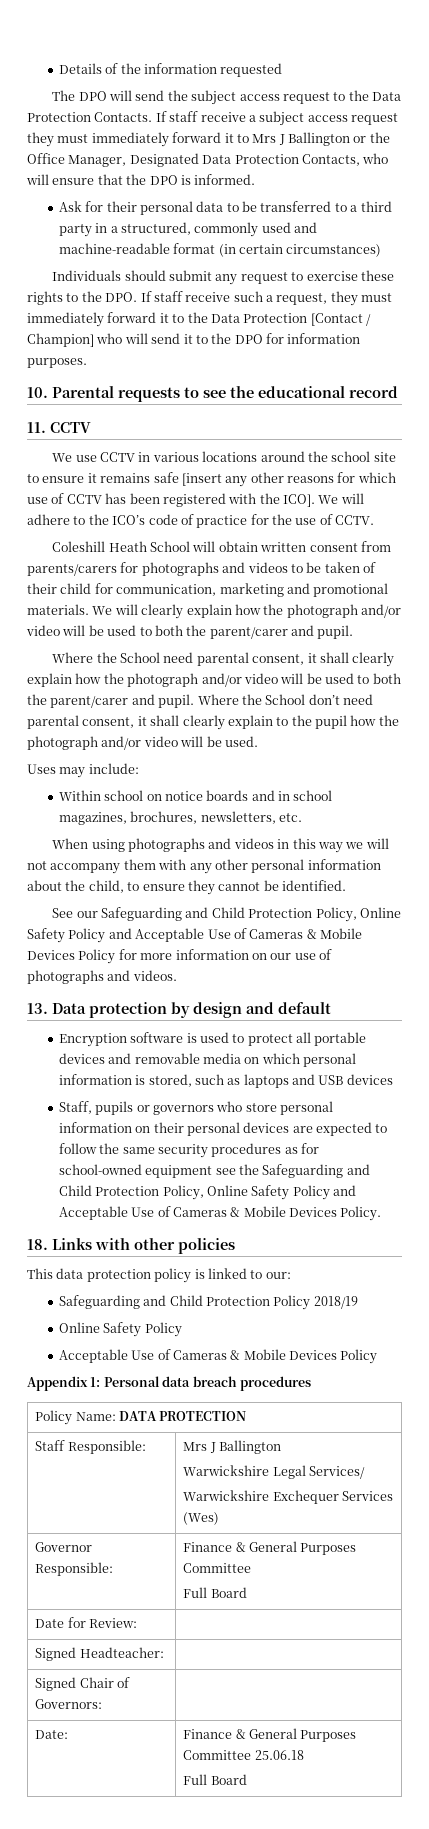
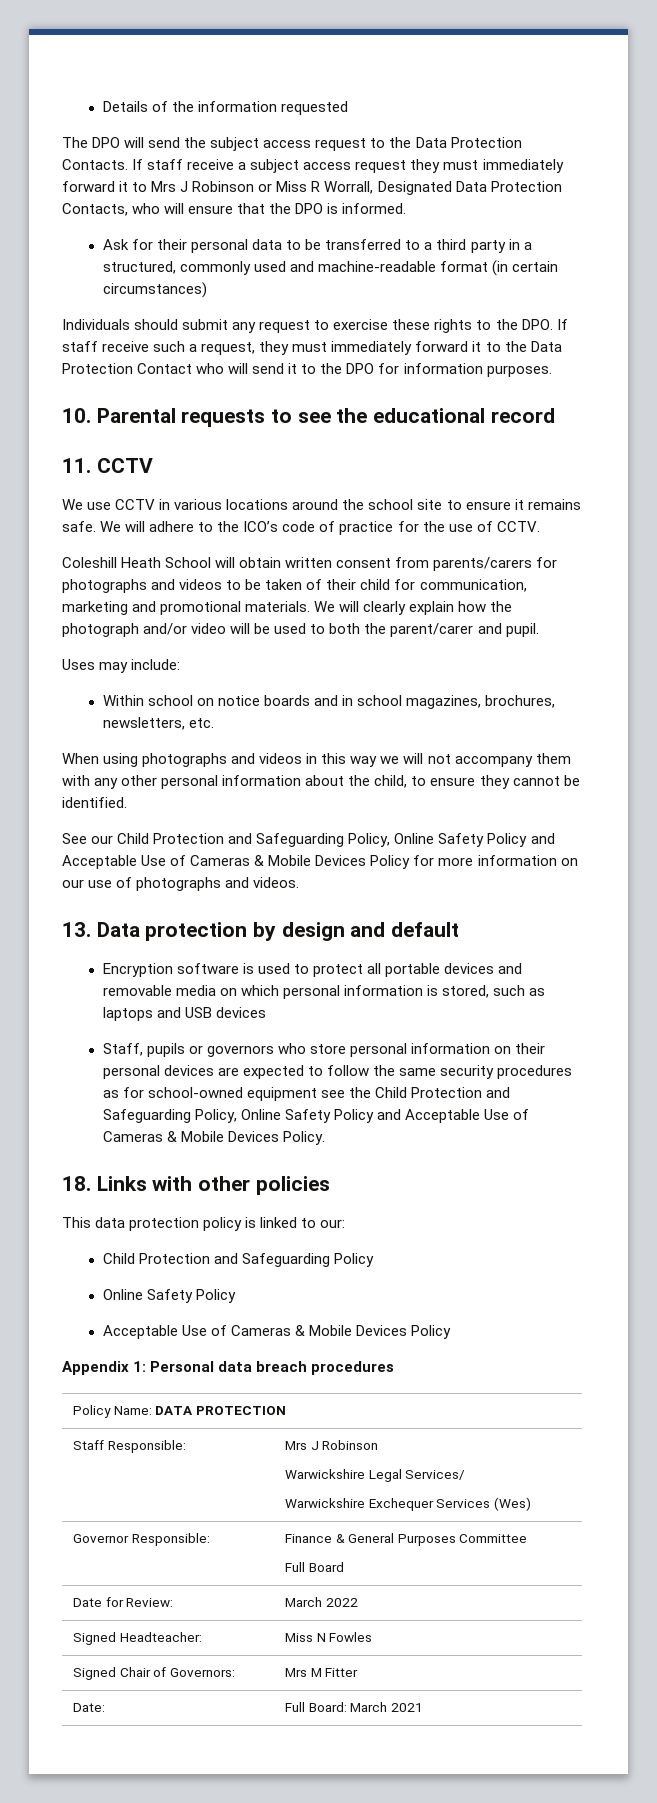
[288,132,390,146] [27,153,127,167] Ballington or the Office Manager, -> [192,181,374,194] Robinson or Miss R Worrall,
[310,313,371,326] [27,333,94,347] [Contact / Champion] -> [137,363,193,374] Contact
[153,472,396,487] [27,493,315,507] safe [insert any other reasons for which use of CCTV has been registered with the ICO]. -> [62,521,96,532] safe.
[52,652,395,667] [27,673,401,687] [27,694,373,708] [27,715,399,730] [27,736,258,750] // Where the School need parental consent, it shall clearly explain how the photograph and/or video will be used to both the parent/carer and pupil. Where the School don’t need parental consent, it shall clearly explain to the pupil how the photograph and/or video will be used. -> (539, 630) none
[101,907,313,921] Safeguarding and Child Protection -> [117,833,345,847] Child Protection and Safeguarding
[262,1164,370,1178] [58,1185,160,1196] Safeguarding and Child Protection -> [375,1087,511,1098] [102,1109,191,1123] Child Protection and Safeguarding
[58,1295,358,1310] Safeguarding and Child Protection Policy 2018/19 -> [102,1253,375,1267] Child Protection and Safeguarding Policy
[219,1440,282,1454] Ballington -> [322,1440,379,1450] Robinson
(138, 1623) none -> [284,1597,358,1607] March 2022
(164, 1652) none -> [284,1632,373,1642] Miss N Fowles
[35,1730,69,1739] [183,1728,357,1742] [183,1750,304,1760] [183,1774,247,1785] // Date: | Finance & General Purposes Committee 25.06.18 // Full Board -> [284,1668,359,1677] [72,1703,105,1712] [284,1702,423,1712] Mrs M Fitter // Date: | Full Board: March 2021

